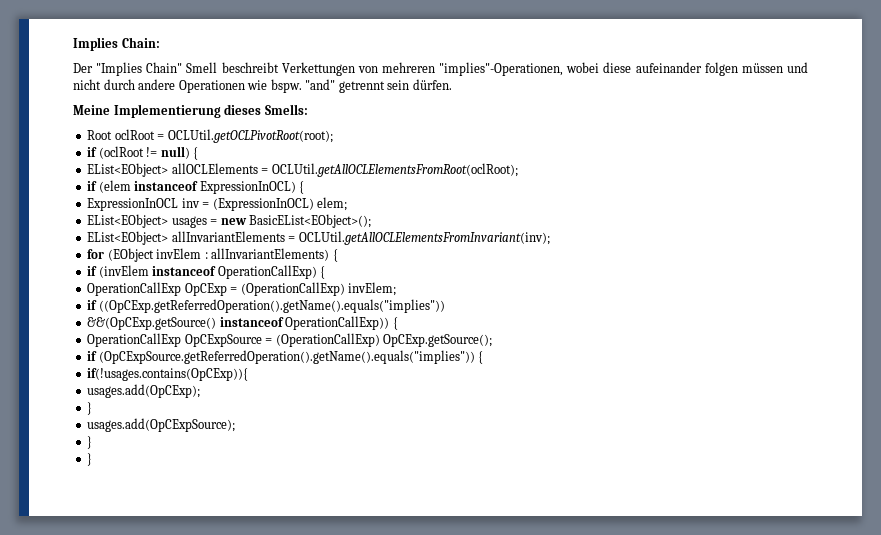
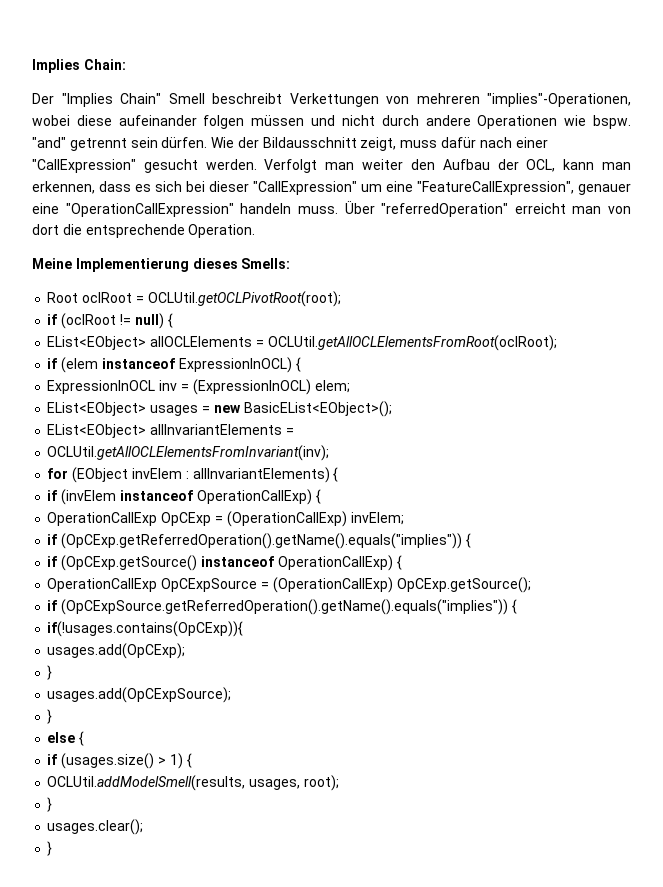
(452, 84) none -> [211,137,548,151] [32,159,631,173] [32,181,631,195] [32,200,631,217] [32,224,256,238] Wie der Bildausschnitt zeigt, muss dafür nach einer "CallExpression" gesucht werden. Verfolgt man weiter den Aufbau der OCL, kann man erkennen, dass es sich bei dieser "CallExpression" um eine "FeatureCallExpression", genauer eine "OperationCallExpression" handeln muss. Über "referredOperation" erreicht man von dort die entsprechende Operation.
(296, 239) none -> (294, 431) //
[98,299,445,313] [87,316,390,330] ((OpCExp.getReferredOperation().getName().equals("implies")) // &&(OpCExp.getSource() instanceof OperationCallExp)) -> [61,533,471,549] [47,555,393,571] (OpCExp.getReferredOperation().getName().equals("implies")) { // if (OpCExp.getSource() instanceof OperationCallExp)
[87,453,93,466] // } -> [47,731,85,746] [47,753,192,769] [47,775,339,791] [47,797,53,812] [47,819,144,835] [47,841,53,856] // else { // if (usages.size() > 1) { // OCLUtil.addModelSmell(results, usages, root); // } // usages.clear(); // }

